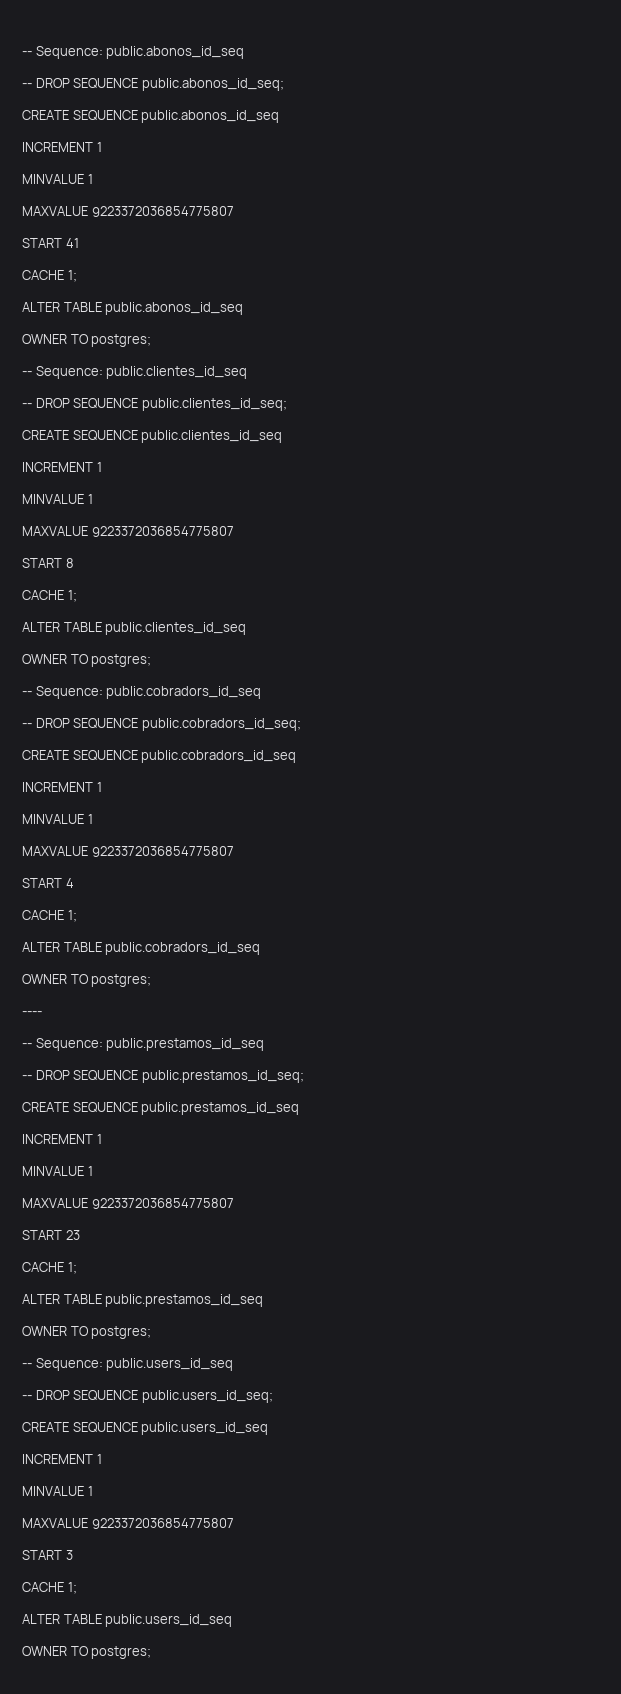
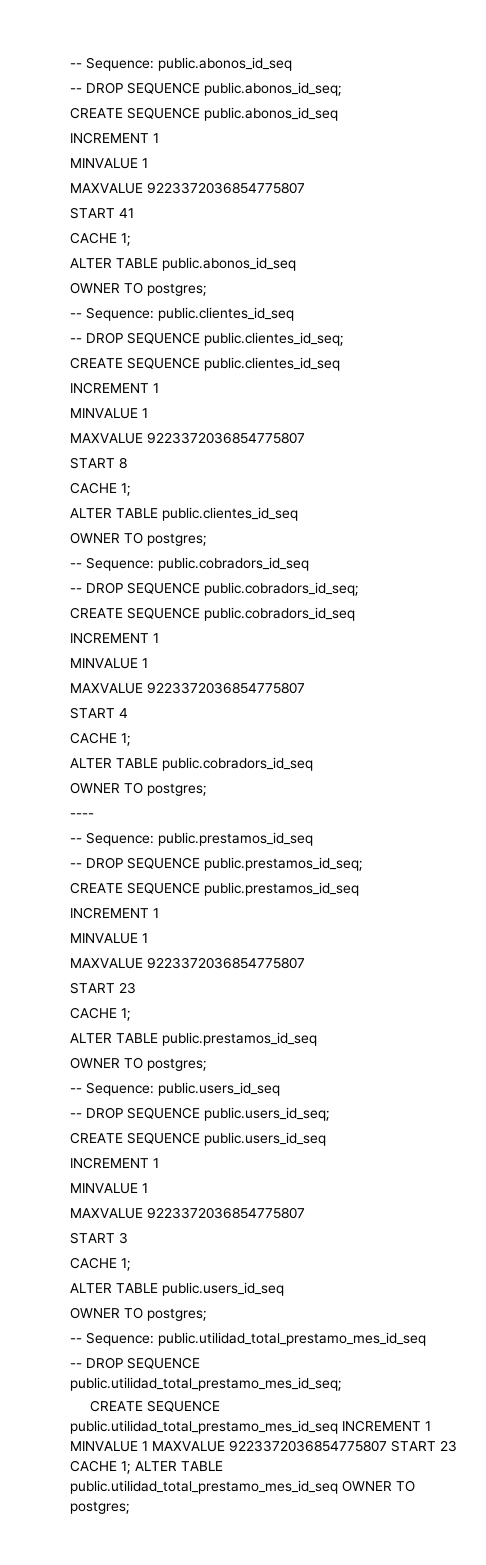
(152, 1652) none -> [70,1332,426,1346] [70,1357,200,1369] [70,1377,342,1391] [89,1400,220,1412] [70,1420,431,1434] [70,1440,457,1452] [70,1460,223,1474] [70,1480,415,1494] [70,1501,130,1514] // -- Sequence: public.utilidad_total_prestamo_mes_id_seq // -- DROP SEQUENCE public.utilidad_total_prestamo_mes_id_seq; // CREATE SEQUENCE public.utilidad_total_prestamo_mes_id_seq INCREMENT 1 MINVALUE 1 MAXVALUE 9223372036854775807 START 23 CACHE 1; ALTER TABLE public.utilidad_total_prestamo_mes_id_seq OWNER TO postgres;

